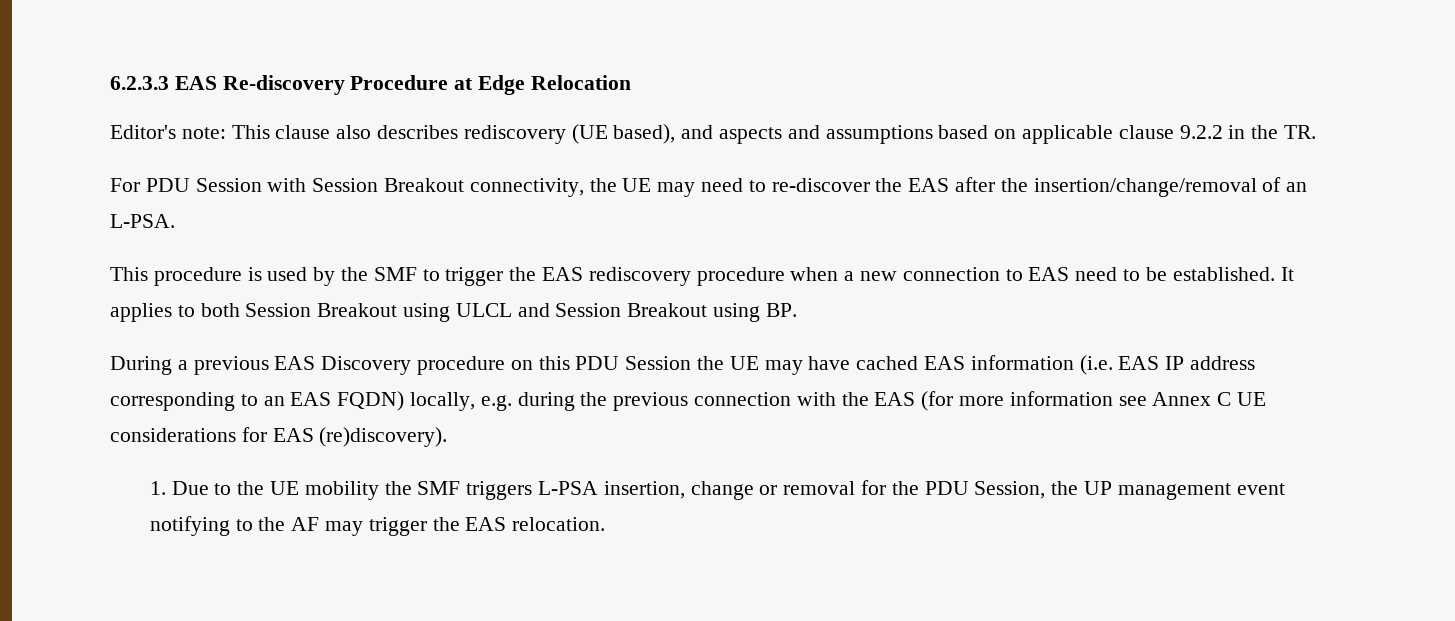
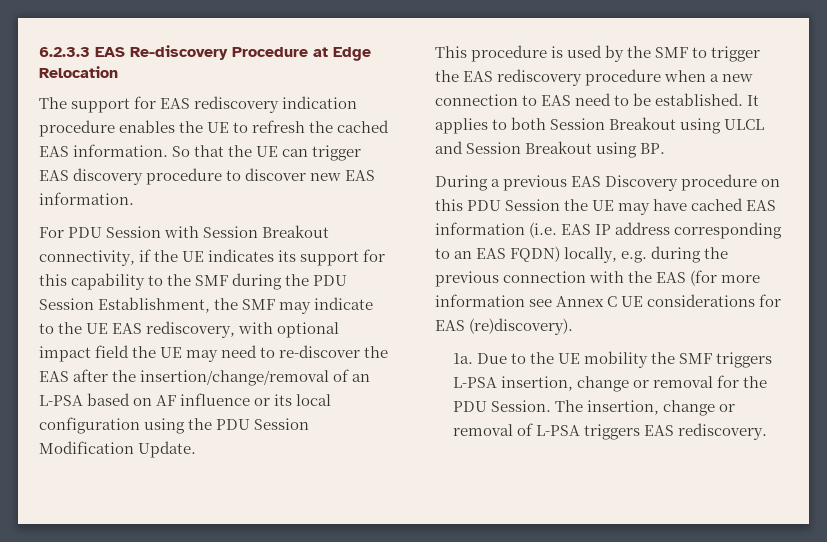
[110,124,1317,144] Editor's note: This clause also describes rediscovery (UE based), and aspects and assumptions based on applicable clause 9.2.2 in the TR. -> [39,96,358,113] [39,120,390,137] [39,144,362,161] [39,168,376,185] [39,192,134,205] The support for EAS rediscovery indication procedure enables the UE to refresh the cached EAS information. So that the UE can trigger EAS discovery procedure to discover new EAS information.
(584, 187) none -> [139,249,386,266] [39,273,348,290] [39,297,374,314] [39,321,340,338] [39,345,130,362] if the UE indicates its support for this capability to the SMF during the PDU Session Establishment, the SMF may indicate to the UE EAS rediscovery, with optional impact field
[110,214,175,228] L-PSA. -> [39,393,332,406] [39,417,310,434] [39,441,197,458] L-PSA based on AF influence or its local configuration using the PDU Session Modification Update.
[149,481,166,495] 1. -> [452,353,473,364] 1a.
[974,481,1285,500] [149,516,606,536] Session, the UP management event notifying to the AF may trigger the EAS relocation. -> [490,400,735,416] [452,423,767,440] Session. The insertion, change or removal of L-PSA triggers EAS rediscovery.

